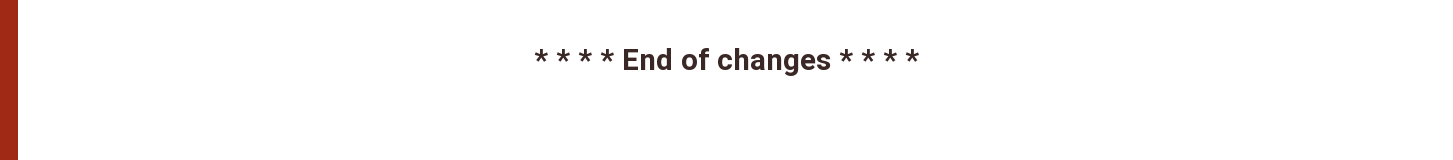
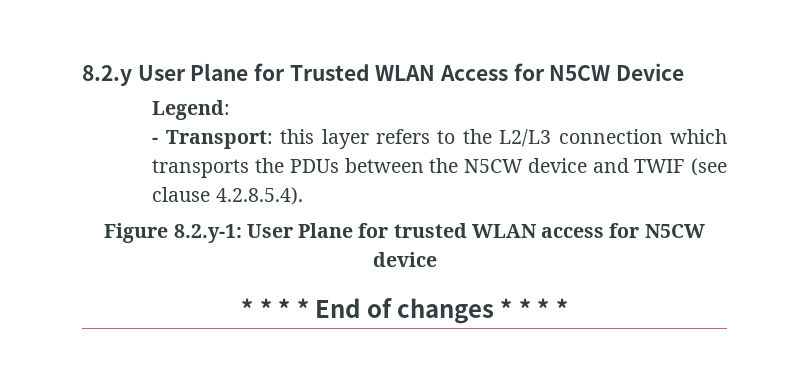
(533, 59) none -> [82,63,685,86] [152,100,231,120] [152,129,727,149] [152,158,727,178] [152,187,303,205] [104,223,705,243] [372,252,437,267] 8.2.y User Plane for Trusted WLAN Access for N5CW Device // Legend: // - Transport: this layer refers to the L2/L3 connection which transports the PDUs between the N5CW device and TWIF (see clause 4.2.8.5.4). // Figure 8.2.y-1: User Plane for trusted WLAN access for N5CW device //

